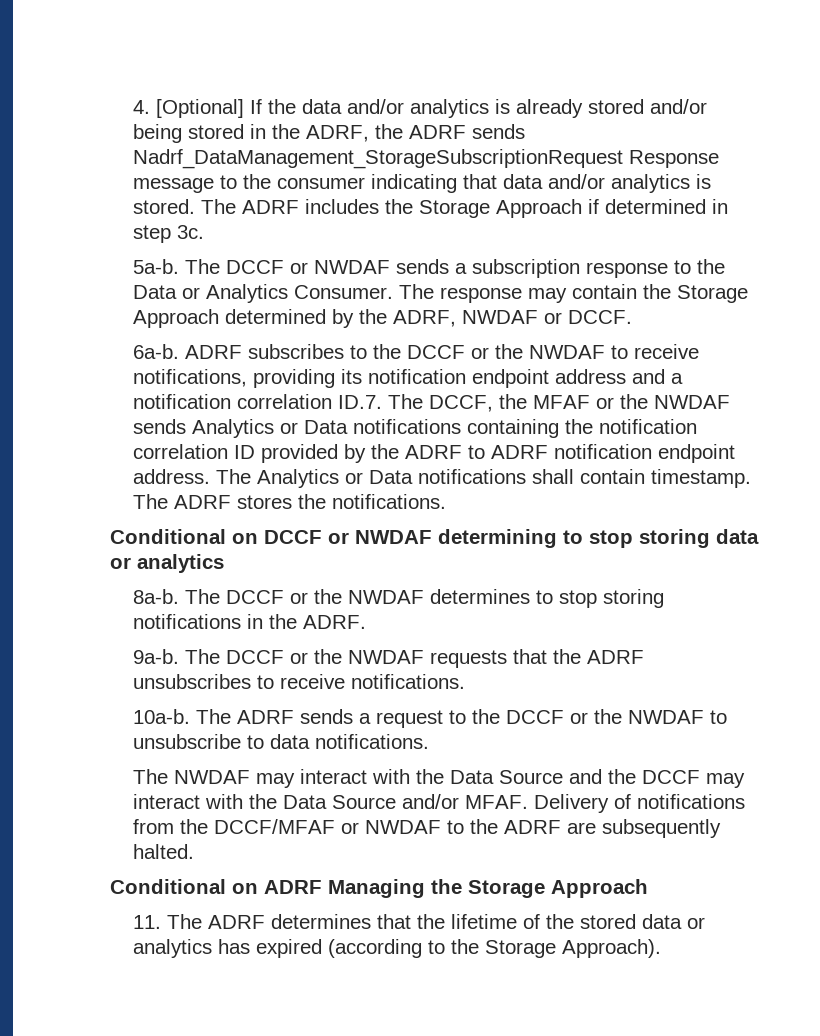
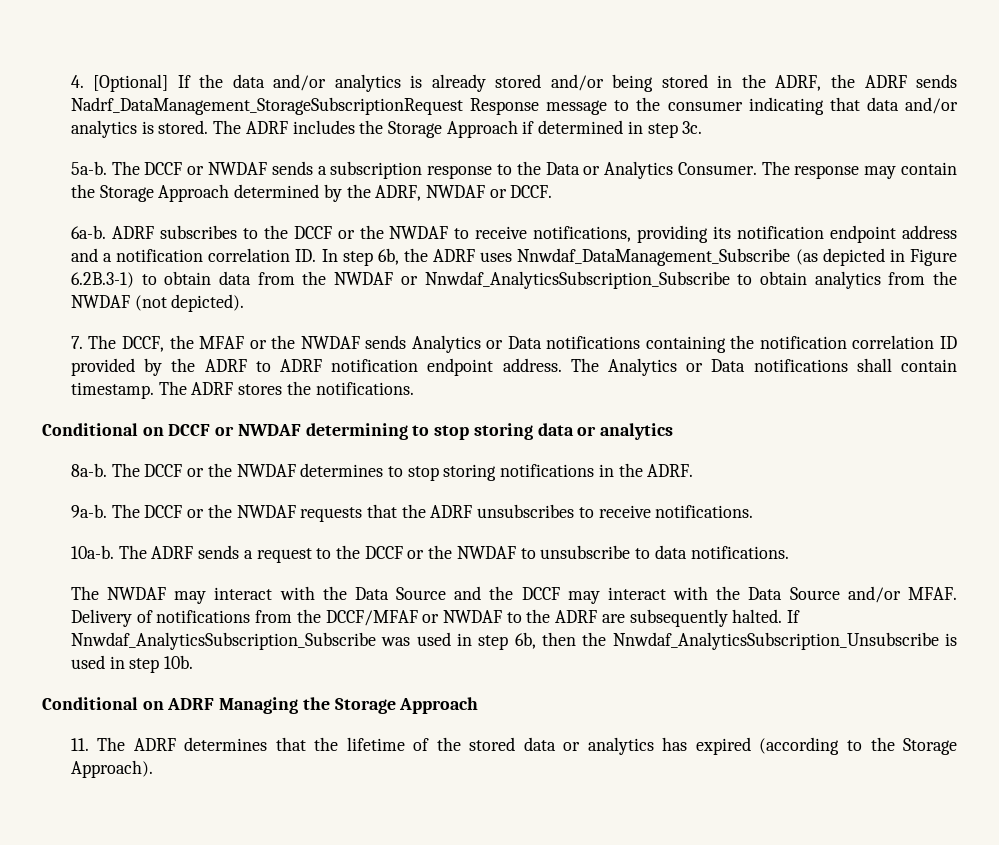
[338,395,383,409] ID.7. -> [295,248,957,266] [70,271,958,289] [70,294,245,312] [70,336,83,349] ID. In step 6b, the ADRF uses Nnwdaf_DataManagement_Subscribe (as depicted in Figure 6.2B.3-1) to obtain data from the NWDAF or Nnwdaf_AnalyticsSubscription_Subscribe to obtain analytics from the NWDAF (not depicted). // 7.
(195, 851) none -> [787,610,801,623] [70,632,957,650] [70,655,194,673] If Nnwdaf_AnalyticsSubscription_Subscribe was used in step 6b, then the Nnwdaf_AnalyticsSubscription_Unsubscribe is used in step 10b.

